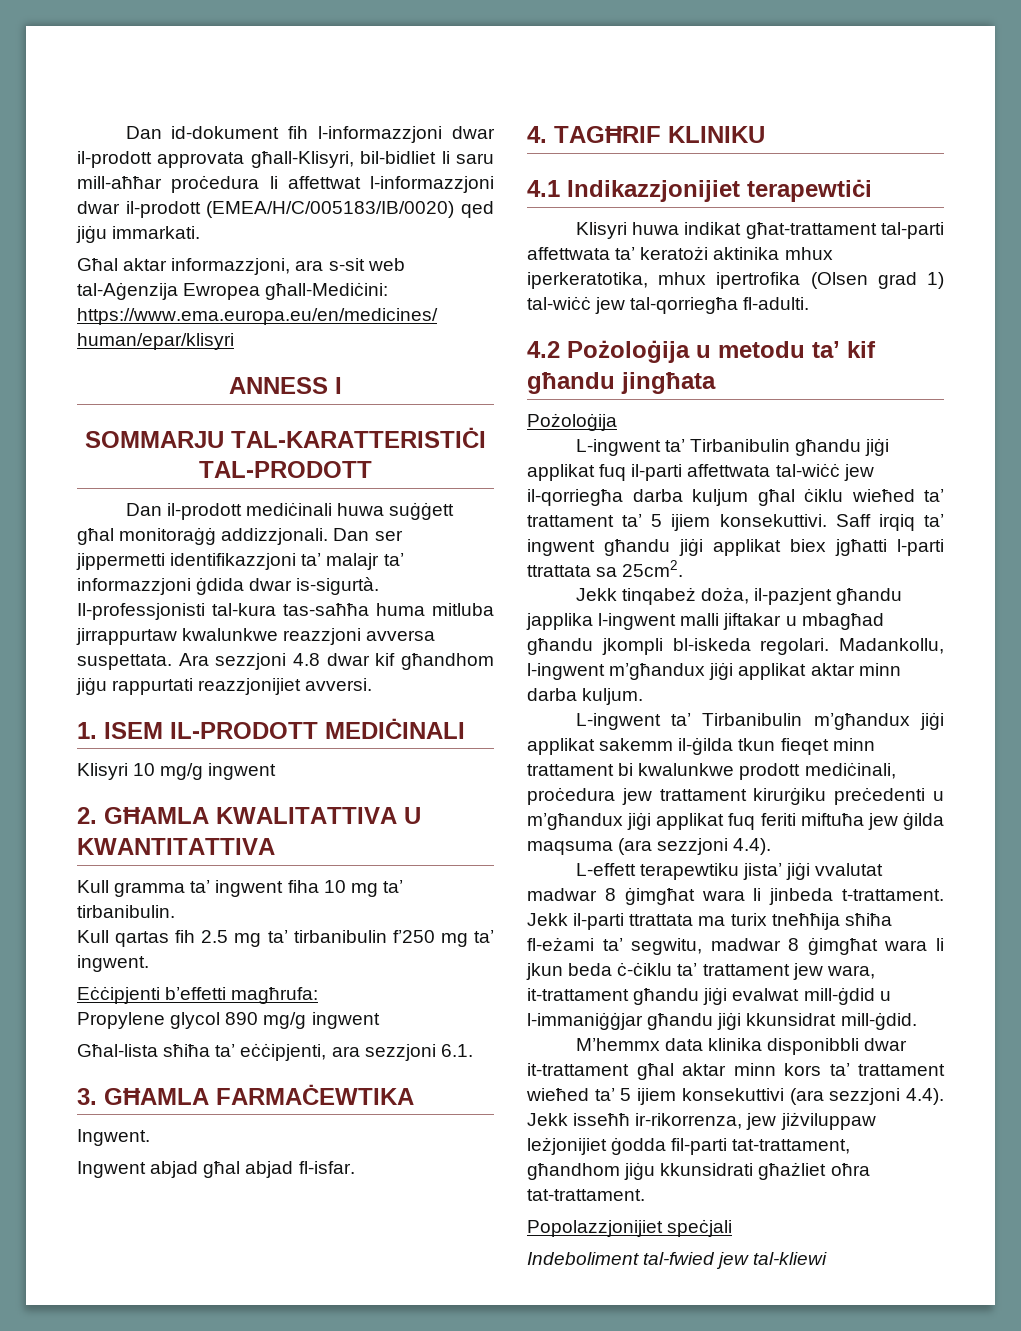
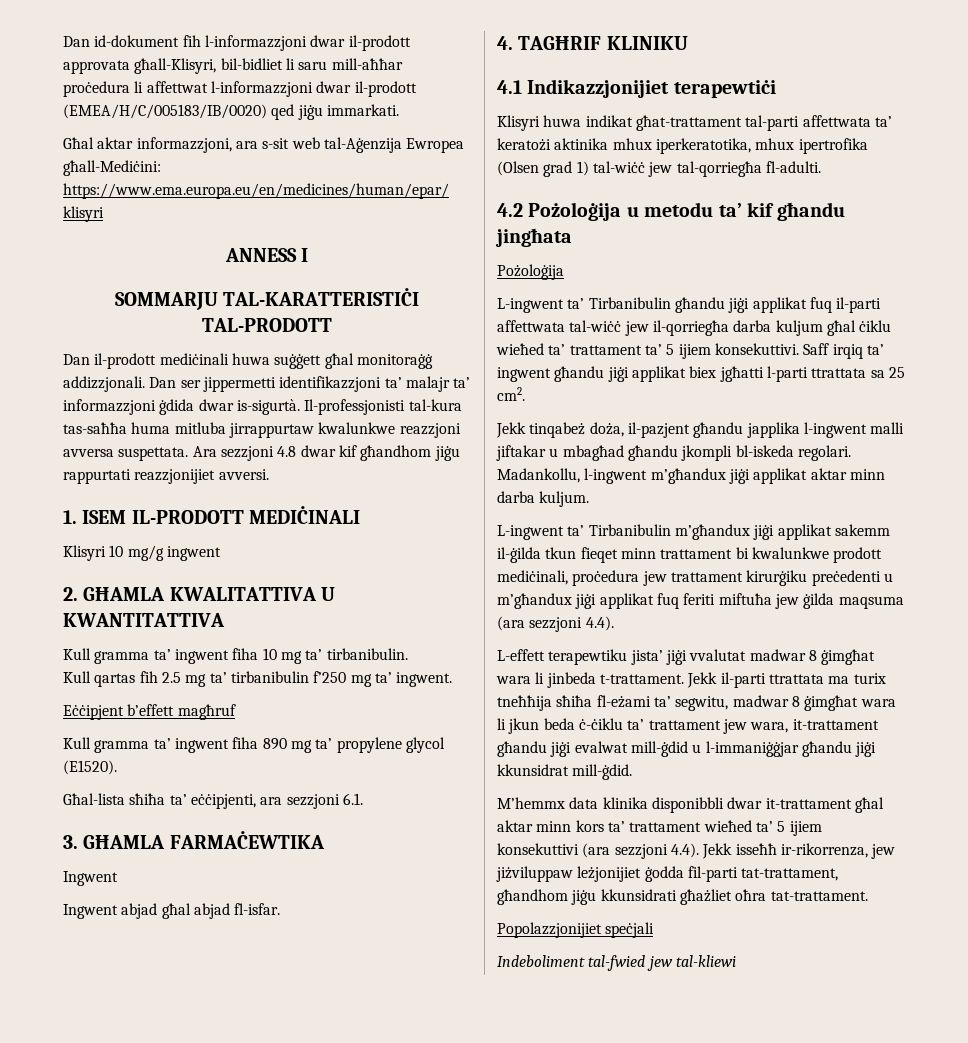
[77,986,319,1004] [77,1012,380,1029] Eċċipjenti b’effetti magħrufa: // Propylene glycol 890 mg/g ingwent -> [63,704,236,720] [63,737,445,753] [63,760,117,775] Eċċipjent b’effett magħruf // Kull gramma ta’ ingwent fiha 890 mg ta’ propylene glycol (E1520).
[77,1129,150,1146] Ingwent. -> [63,871,118,886] Ingwent
[622,560,684,577] 25cm2. -> [888,367,905,378] [497,387,525,401] 25 cm2.

